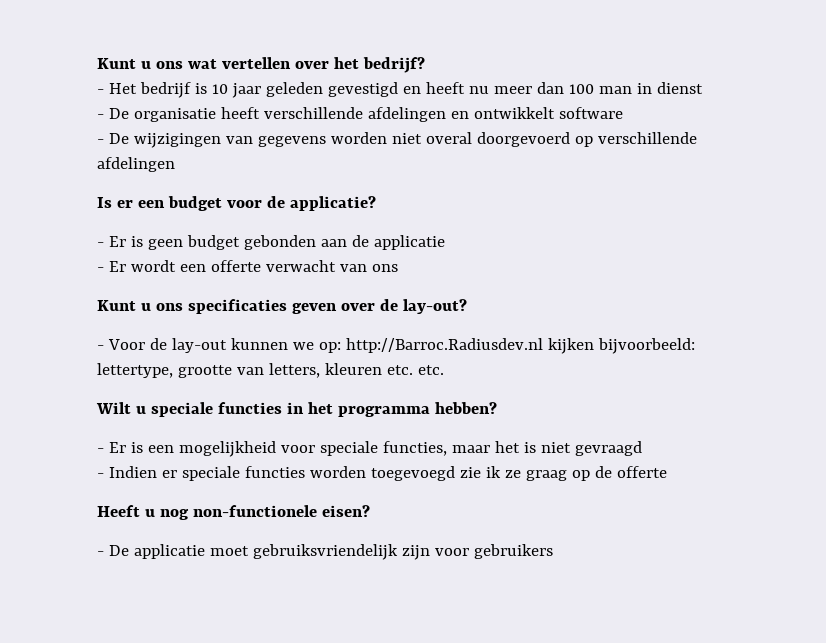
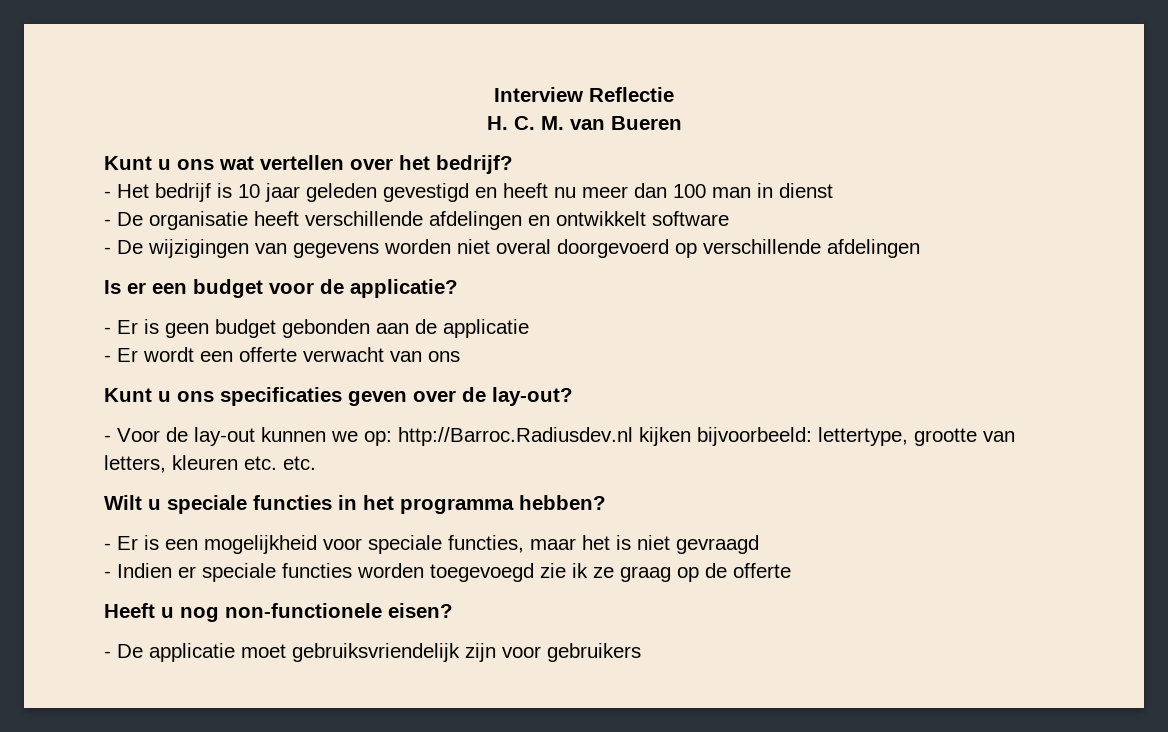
(97, 63) none -> [494,87,674,102] [486,116,682,130] Interview Reflectie // H. C. M. van Bueren //

